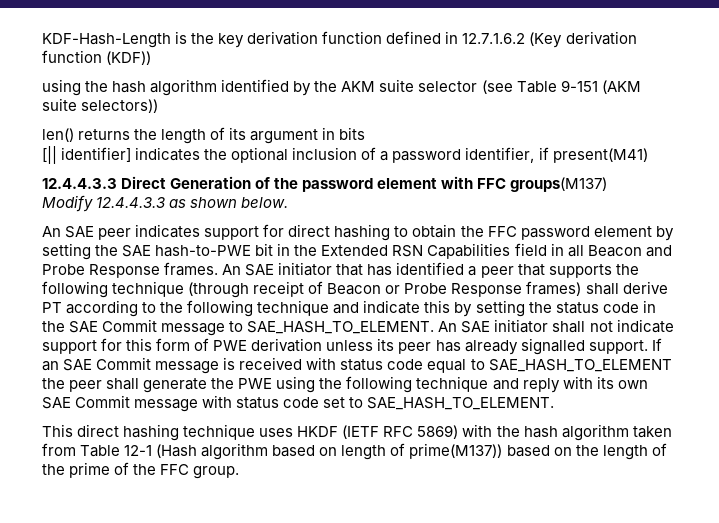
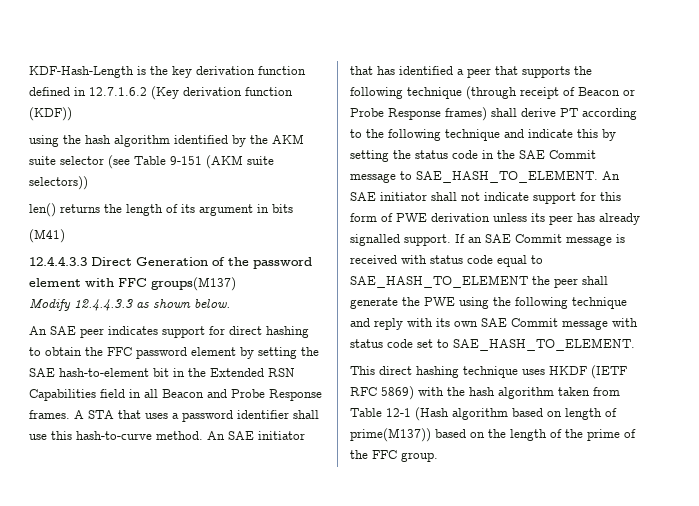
[42,146,648,164] [|| identifier] indicates the optional inclusion of a password identifier, if present(M41) -> [29,229,65,243] (M41)
[155,245,252,257] hash-to-PWE -> [59,368,149,377] hash-to-element
(219, 269) none -> [74,410,319,422] [29,431,203,440] A STA that uses a password identifier shall use this hash-to-curve method.

